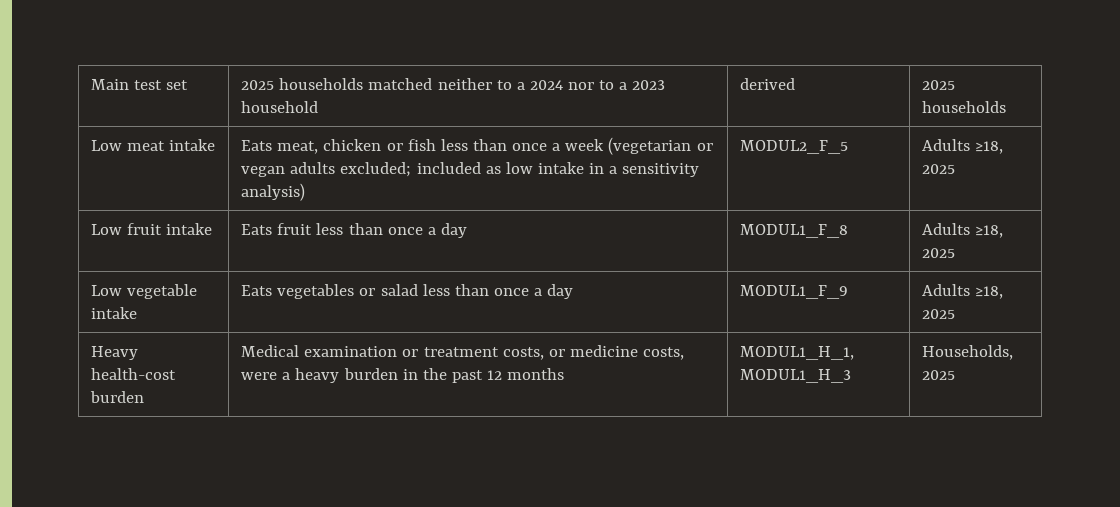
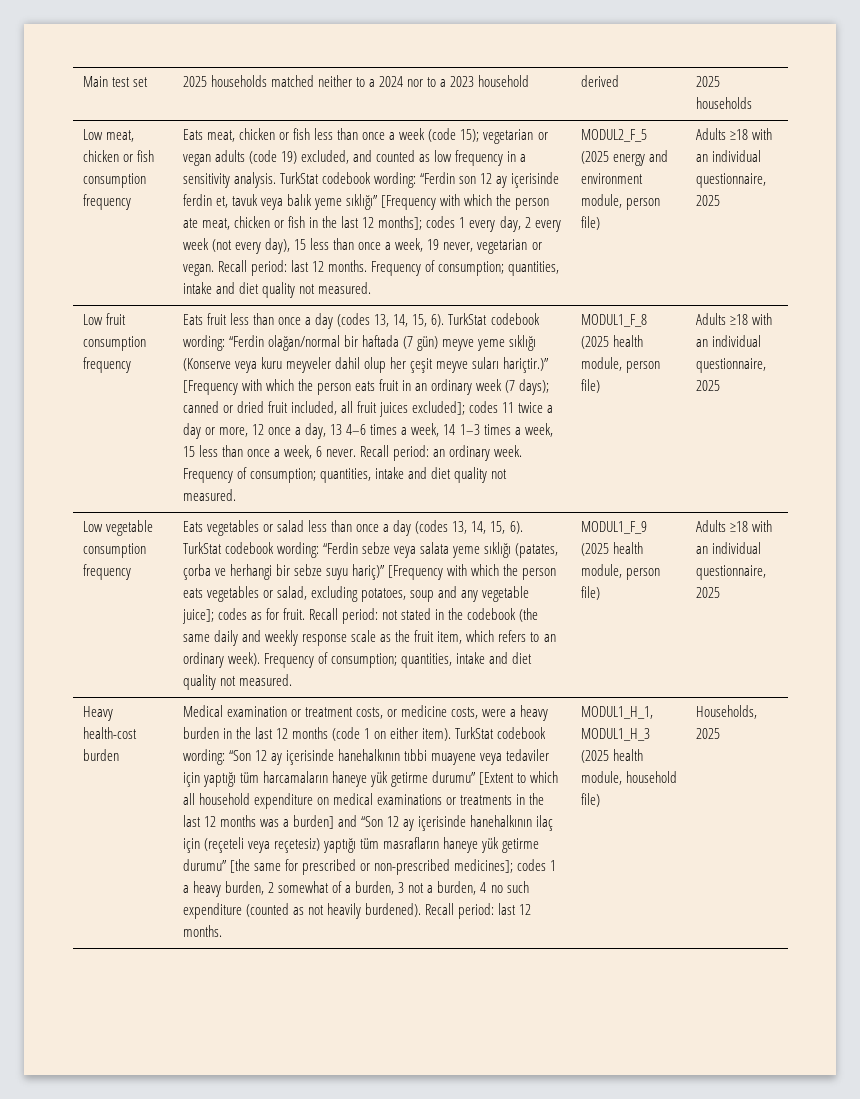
[127,139,216,151] meat intake -> [105,130,134,142] [82,150,154,162] [82,173,146,188] [82,194,131,210] meat, chicken or fish consumption frequency
[608,137,713,155] [241,162,481,177] (vegetarian or vegan adults excluded; included -> [428,128,548,144] [182,150,416,166] (code 15); vegetarian or vegan adults (code 19) excluded, and counted
[537,162,584,174] intake -> [455,150,504,166] frequency
[241,183,306,201] [740,140,849,154] [922,139,1004,154] analysis) | MODUL2_F_5 | Adults ≥18, -> [233,172,560,188] [182,194,550,210] [182,216,561,232] [182,238,542,254] [182,260,560,276] [182,282,372,298] [580,129,647,142] [580,150,668,166] [580,173,643,184] [580,194,660,210] [580,216,600,230] [695,128,772,140] [695,150,761,162] [695,173,766,188] analysis. TurkStat codebook wording: “Ferdin son 12 ay içerisinde ferdin et, tavuk veya balık yeme sıklığı” [Frequency with which the person ate meat, chicken or fish in the last 12 months]; codes 1 every day, 2 every week (not every day), 15 less than once a week, 19 never, vegetarian or vegan. Recall period: last 12 months. Frequency of consumption; quantities, intake and diet quality not measured. | MODUL2_F_5 (2025 energy and environment module, person file) | Adults ≥18 with an individual questionnaire,
[166,223,213,235] intake -> [82,336,146,351] [82,357,131,373] consumption frequency
[740,224,849,238] [922,223,1004,238] | MODUL1_F_8 | Adults ≥18, -> [337,313,540,327] [182,335,537,351] [182,357,550,373] [182,379,550,395] [182,401,554,417] [182,423,553,439] [182,445,523,461] [182,467,508,483] [182,489,236,501] [580,314,647,327] [580,335,643,349] [580,357,660,373] [580,379,600,393] [695,313,772,325] [695,335,761,347] [695,358,766,373] (codes 13, 14, 15, 6). TurkStat codebook wording: “Ferdin olağan/normal bir haftada (7 gün) meyve yeme sıklığı (Konserve veya kuru meyveler dahil olup her çeşit meyve suları hariçtir.)” [Frequency with which the person eats fruit in an ordinary week (7 days); canned or dried fruit included, all fruit juices excluded]; codes 11 twice a day or more, 12 once a day, 13 4–6 times a week, 14 1–3 times a week, 15 less than once a week, 6 never. Recall period: an ordinary week. Frequency of consumption; quantities, intake and diet quality not measured. | MODUL1_F_8 (2025 health module, person file) | Adults ≥18 with an individual questionnaire,
[91,307,138,319] intake -> [82,543,146,558] [82,564,131,580] consumption frequency
[740,285,849,299] [922,284,1004,299] | MODUL1_F_9 | Adults ≥18, -> [415,520,523,534] [182,542,559,558] [182,564,557,580] [182,586,530,602] [181,608,539,624] [182,630,556,646] [182,652,533,668] [182,674,292,690] [580,521,647,534] [580,542,643,556] [580,564,660,580] [580,586,600,600] [695,520,772,532] [695,542,761,554] [695,565,766,580] (codes 13, 14, 15, 6). TurkStat codebook wording: “Ferdin sebze veya salata yeme sıklığı (patates, çorba ve herhangi bir sebze suyu hariç)” [Frequency with which the person eats vegetables or salad, excluding potatoes, soup and any vegetable juice]; codes as for fruit. Recall period: not stated in the codebook (the same daily and weekly response scale as the fruit item, which refers to an ordinary week). Frequency of consumption; quantities, intake and diet quality not measured. | MODUL1_F_9 (2025 health module, person file) | Adults ≥18 with an individual questionnaire,
[451,368,565,383] [740,346,855,360] [740,369,852,383] past 12 months | MODUL1_H_1, MODUL1_H_3 -> [255,727,547,741] [182,749,550,765] [182,771,559,787] [182,793,545,809] [182,815,554,831] [182,837,540,853] [182,859,557,875] [182,881,529,897] [182,903,532,919] [182,925,222,937] [580,706,653,719] [580,728,650,741] [580,749,643,763] [580,771,677,785] [580,793,600,807] last 12 months (code 1 on either item). TurkStat codebook wording: “Son 12 ay içerisinde hanehalkının tıbbi muayene veya tedaviler için yaptığı tüm harcamaların haneye yük getirme durumu” [Extent to which all household expenditure on medical examinations or treatments in the last 12 months was a burden] and “Son 12 ay içerisinde hanehalkının ilaç için (reçeteli veya reçetesiz) yaptığı tüm masrafların haneye yük getirme durumu” [the same for prescribed or non-prescribed medicines]; codes 1 a heavy burden, 2 somewhat of a burden, 3 not a burden, 4 no such expenditure (counted as not heavily burdened). Recall period: last 12 months. | MODUL1_H_1, MODUL1_H_3 (2025 health module, household file)

